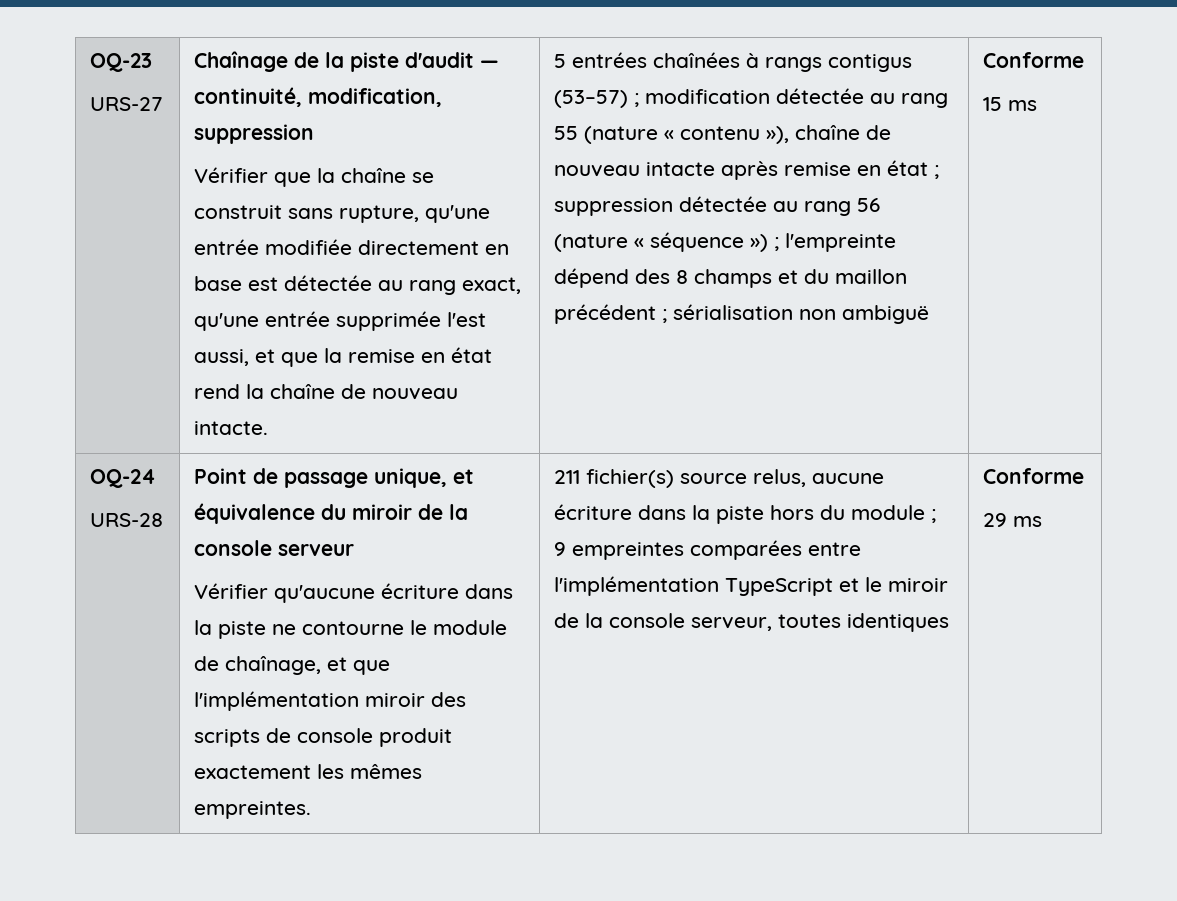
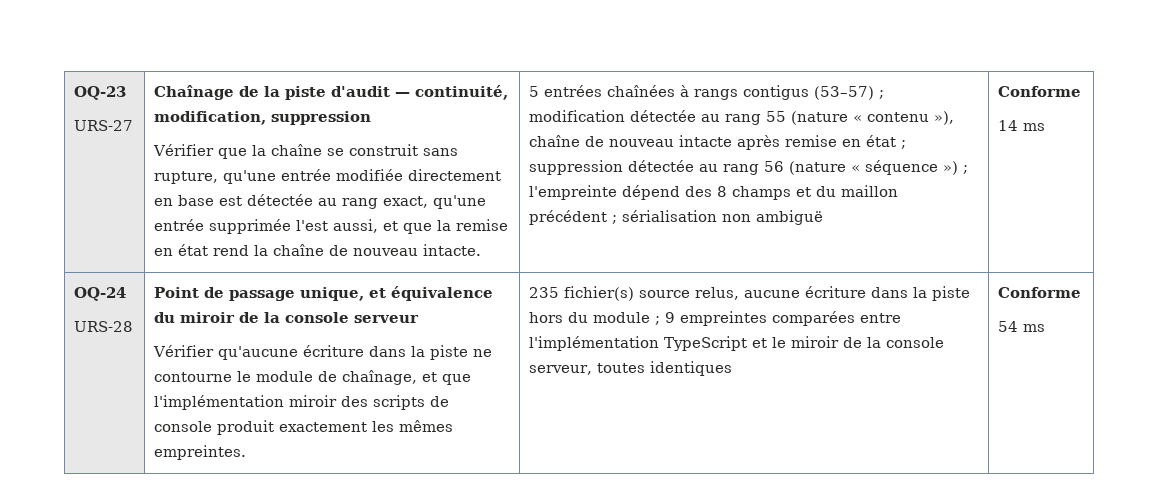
[983,97,1003,111] 15 -> [998,120,1019,131] 14
[554,470,581,484] 211 -> [529,287,560,298] 235
[983,513,1008,527] 29 -> [998,321,1019,332] 54

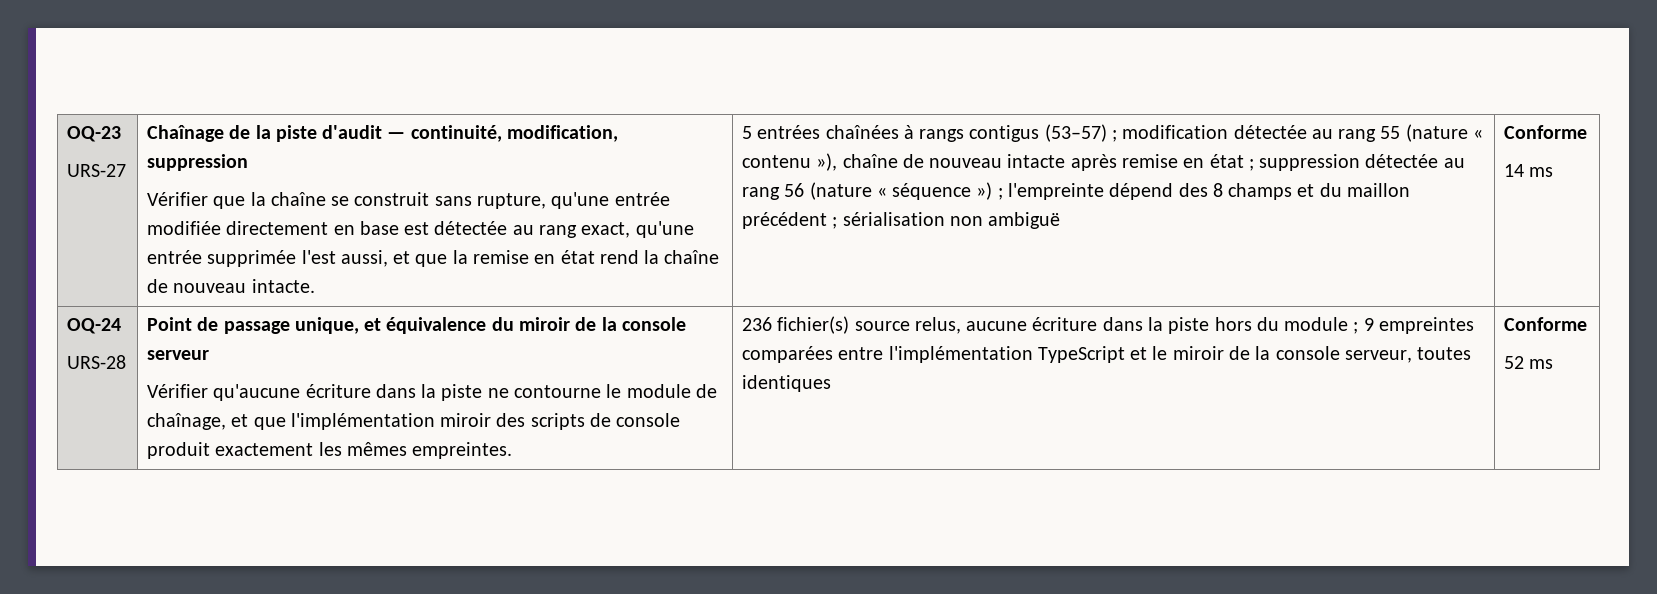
[529,287,560,298] 235 -> [742,317,773,331] 236
[998,321,1019,332] 54 -> [1504,356,1525,369] 52

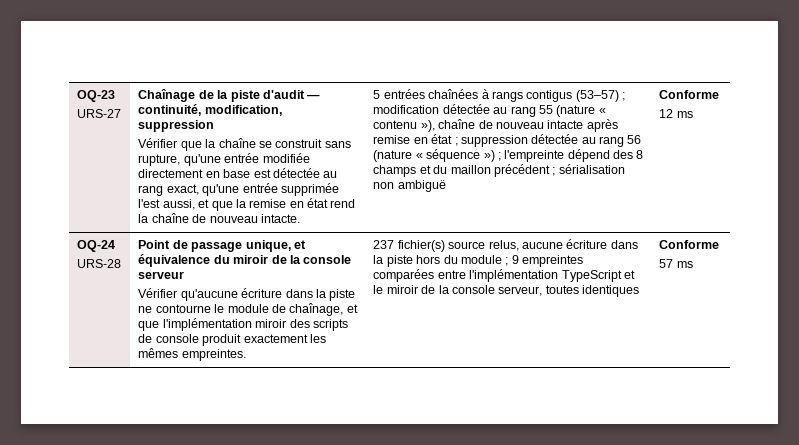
[1504,164,1525,177] 14 -> [659,109,674,118] 12
[742,317,773,331] 236 -> [373,240,395,249] 237
[1504,356,1525,369] 52 -> [659,259,674,268] 57

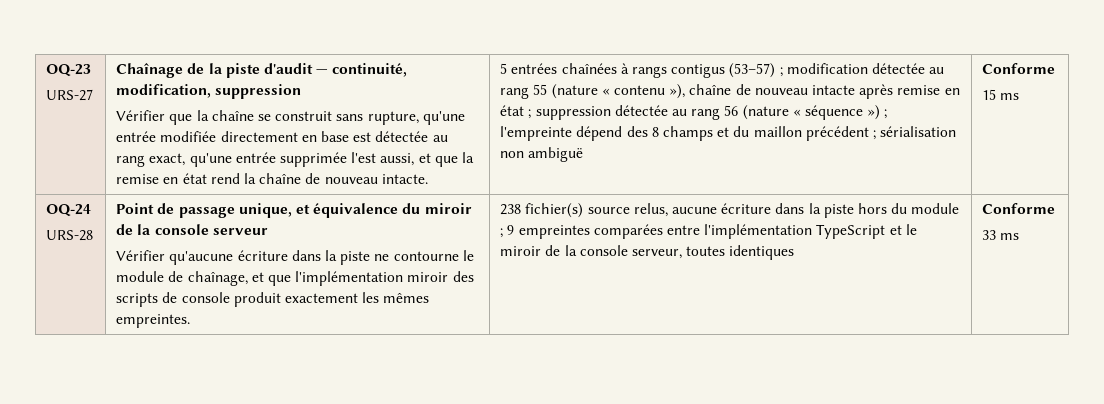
[659,109,674,118] 12 -> [982,89,997,100] 15
[373,240,395,249] 237 -> [500,204,522,215] 238
[659,259,674,268] 57 -> [982,230,997,240] 33

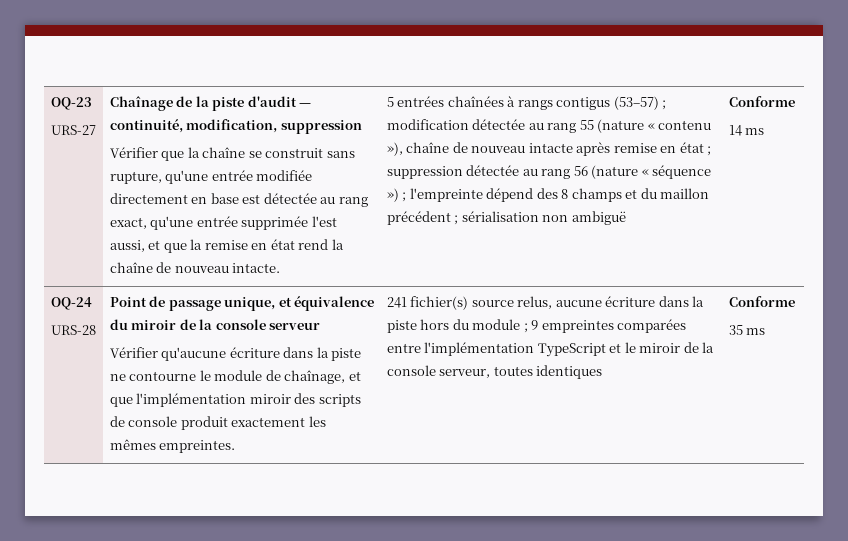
[982,89,997,100] 15 -> [728,125,742,136] 14
[500,204,522,215] 238 -> [386,297,407,308] 241
[982,230,997,240] 33 -> [728,325,743,335] 35

